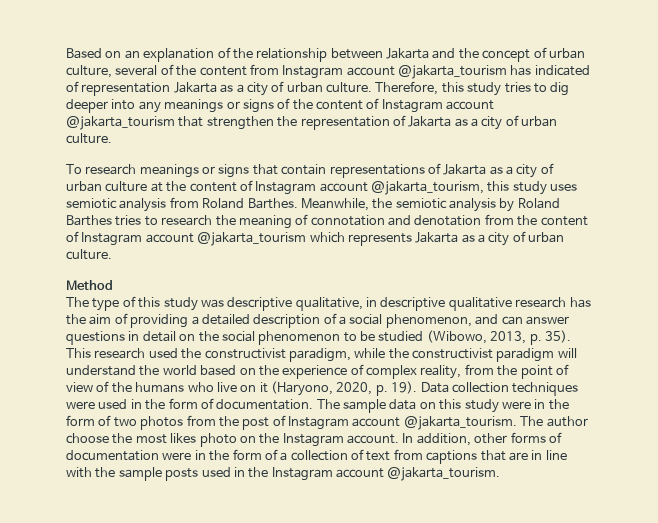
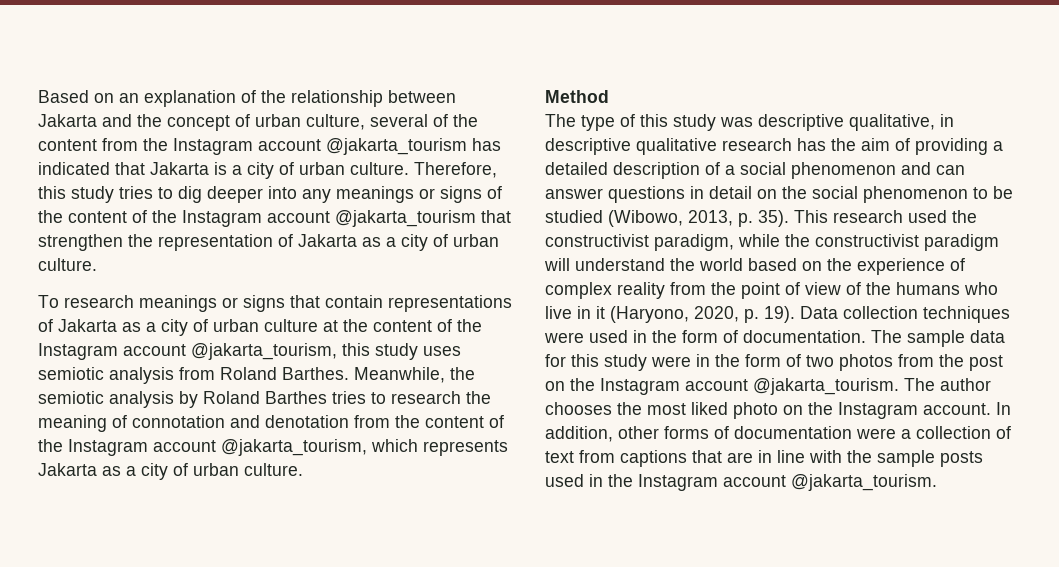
(279, 69) none -> [143,138,168,151] the
[66,81,234,96] of representation Jakarta as -> [115,162,227,175] that Jakarta is
(380, 103) none -> [152,210,177,223] the
(253, 185) none -> [457,319,482,332] the
[81,232,307,246] Instagram account @jakarta_tourism -> [38,439,367,456] the Instagram account @jakarta_tourism,
[385,314,472,328] phenomenon, -> [791,162,896,179] phenomenon
[420,365,462,379] reality, -> [617,282,665,299] reality
[240,385,257,392] on -> [577,306,591,319] in
[419,402,436,409] on -> [545,354,566,367] for
[272,415,286,426] of -> [545,378,595,391] on the
[66,433,109,444] choose -> [545,402,612,415] chooses
[170,433,197,443] likes -> [691,402,728,415] liked
[194,449,278,461] in the form of -> (896, 433) none

